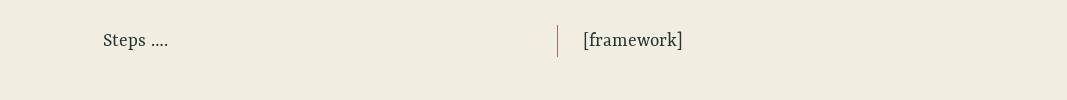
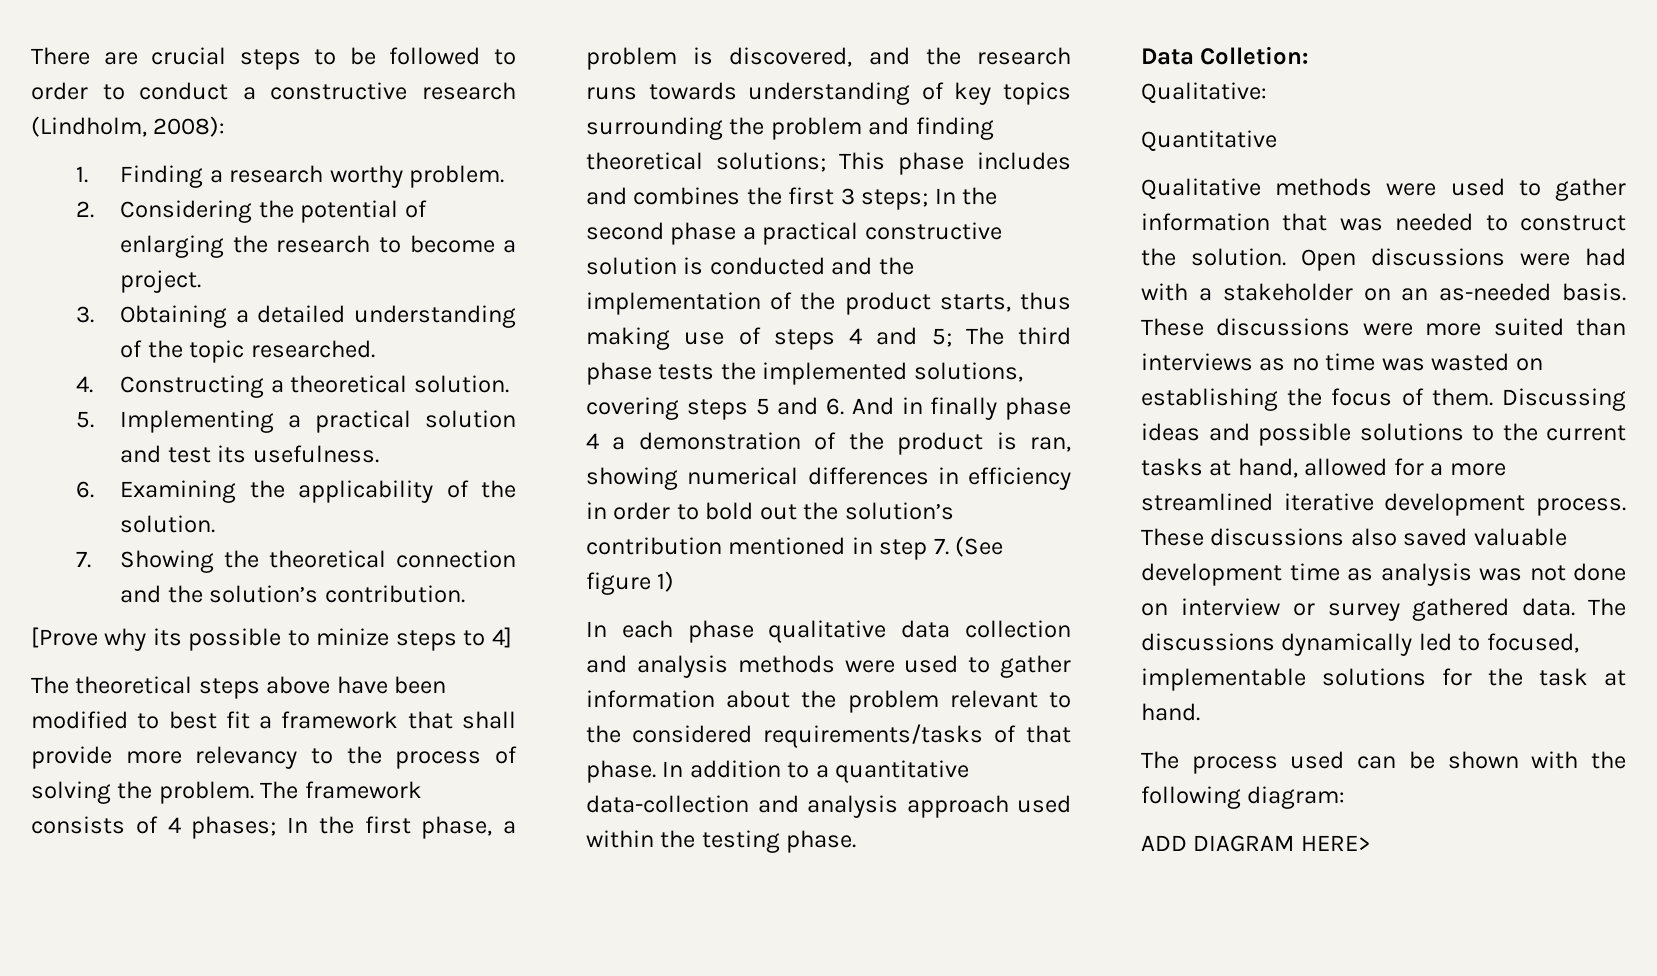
[103,34,169,50] [583,31,683,50] Steps …. // [framework] -> [31,47,516,70] [31,82,516,100] [31,116,226,137] [75,165,505,188] [75,200,427,223] [120,235,516,258] [120,270,202,293] [75,305,516,328] [120,340,375,363] [75,375,509,398] [75,410,516,433] [120,445,379,463] [75,480,516,503] [120,515,216,533] [75,550,516,573] [120,585,465,603] [31,627,512,651] [31,676,447,699] [31,711,516,729] [31,746,518,769] [31,781,422,804] [31,816,516,839] [586,47,1071,70] [586,82,1071,105] [586,117,994,140] [586,152,1071,175] [586,187,998,210] [586,222,1002,245] [586,257,914,275] [586,292,1071,315] [586,327,1071,350] [586,362,1023,385] [586,397,1071,420] [586,432,1071,455] [586,467,1071,490] [586,502,954,520] [586,536,1004,560] [586,571,675,595] [586,620,1071,643] [586,655,1071,678] [586,690,1071,713] [586,724,1071,748] [586,760,970,783] [586,795,1071,818] [586,830,857,853] [1141,46,1309,65] [1141,82,1267,104] [1141,130,1277,152] [1141,178,1626,201] [1141,213,1626,231] [1141,248,1626,271] [1141,283,1626,301] [1141,318,1626,336] [1141,353,1543,371] [1141,388,1626,411] [1141,423,1626,446] [1141,458,1506,478] [1141,493,1626,516] [1141,528,1567,546] [1141,563,1626,586] [1141,598,1626,621] [1141,633,1579,656] [1141,668,1626,691] [1141,703,1200,721] [1141,751,1626,774] [1141,786,1346,809] [1141,835,1371,852] There are crucial steps to be followed to order to conduct a constructive research (Lindholm, 2008): // 1. Finding a research worthy problem. // 2. Considering the potential of enlarging the research to become a project. // 3. Obtaining a detailed understanding of the topic researched. // 4. Constructing a theoretical solution. // 5. Implementing a practical solution and test its usefulness. // 6. Examining the applicability of the solution. // 7. Showing the theoretical connection and the solution’s contribution. // [Prove why its possible to minize steps to 4] // The theoretical steps above have been modified to best fit a framework that shall provide more relevancy to the process of solving the problem. The framework consists of 4 phases; In the first phase, a problem is discovered, and the research runs towards understanding of key topics surrounding the problem and finding theoretical solutions; This phase includes and combines the first 3 steps; In the second phase a practical constructive solution is conducted and the implementation of the product starts, thus making use of steps 4 and 5; The third phase tests the implemented solutions, covering steps 5 and 6. And in finally phase 4 a demonstration of the product is ran, showing numerical differences in efficiency in order to bold out the solution’s contribution mentioned in step 7. (See figure 1) // In each phase qualitative data collection and analysis methods were used to gather information about the problem relevant to the considered requirements/tasks of that phase. In addition to a quantitative data-collection and analysis approach used within the testing phase. // Data Colletion: // Qualitative: // Quantitative // Qualitative methods were used to gather information that was needed to construct the solution. Open discussions were had with a stakeholder on an as-needed basis. These discussions were more suited than interviews as no time was wasted on establishing the focus of them. Discussing ideas and possible solutions to the current tasks at hand, allowed for a more streamlined iterative development process. These discussions also saved valuable development time as analysis was not done on interview or survey gathered data. The discussions dynamically led to focused, implementable solutions for the task at hand. // The process used can be shown with the following diagram: // ADD DIAGRAM HERE>

